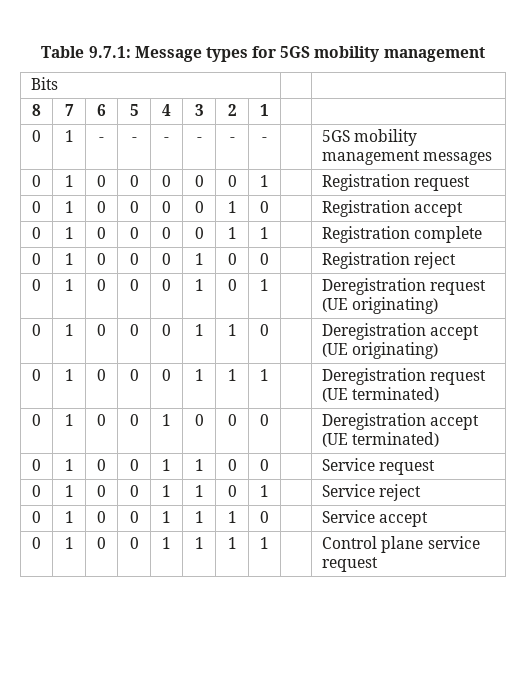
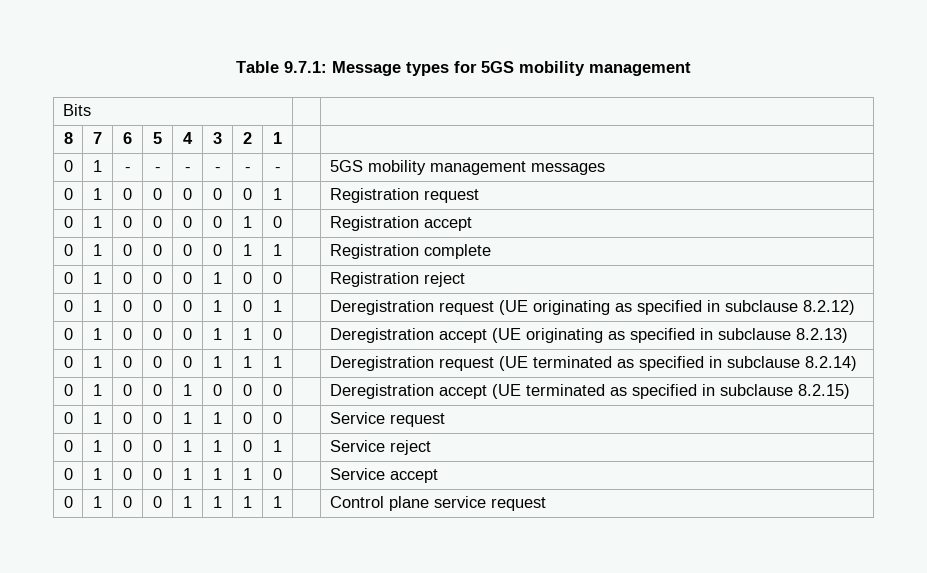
[352,297,439,314] originating) -> [532,300,855,315] originating as specified in subclause 8.2.12)
[352,342,439,359] originating) -> [525,328,848,343] originating as specified in subclause 8.2.13)
[352,387,440,402] terminated) -> [532,356,857,371] terminated as specified in subclause 8.2.14)
[352,432,440,447] terminated) -> [525,384,850,399] terminated as specified in subclause 8.2.15)

